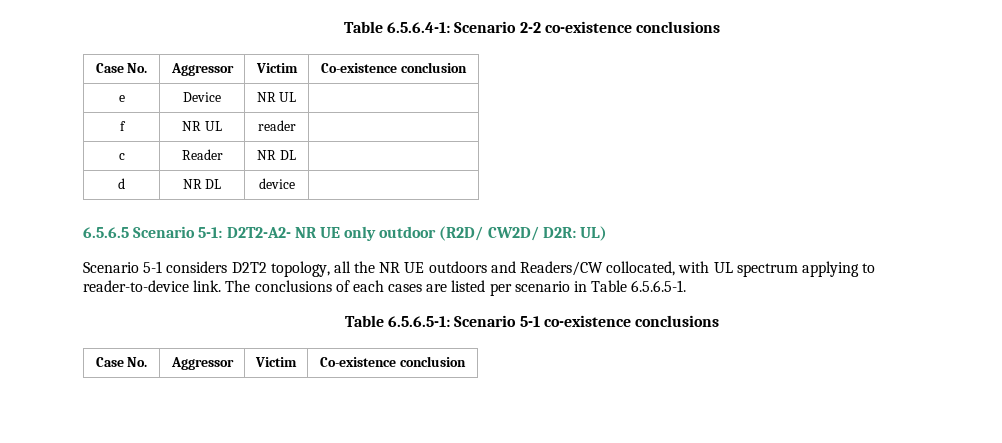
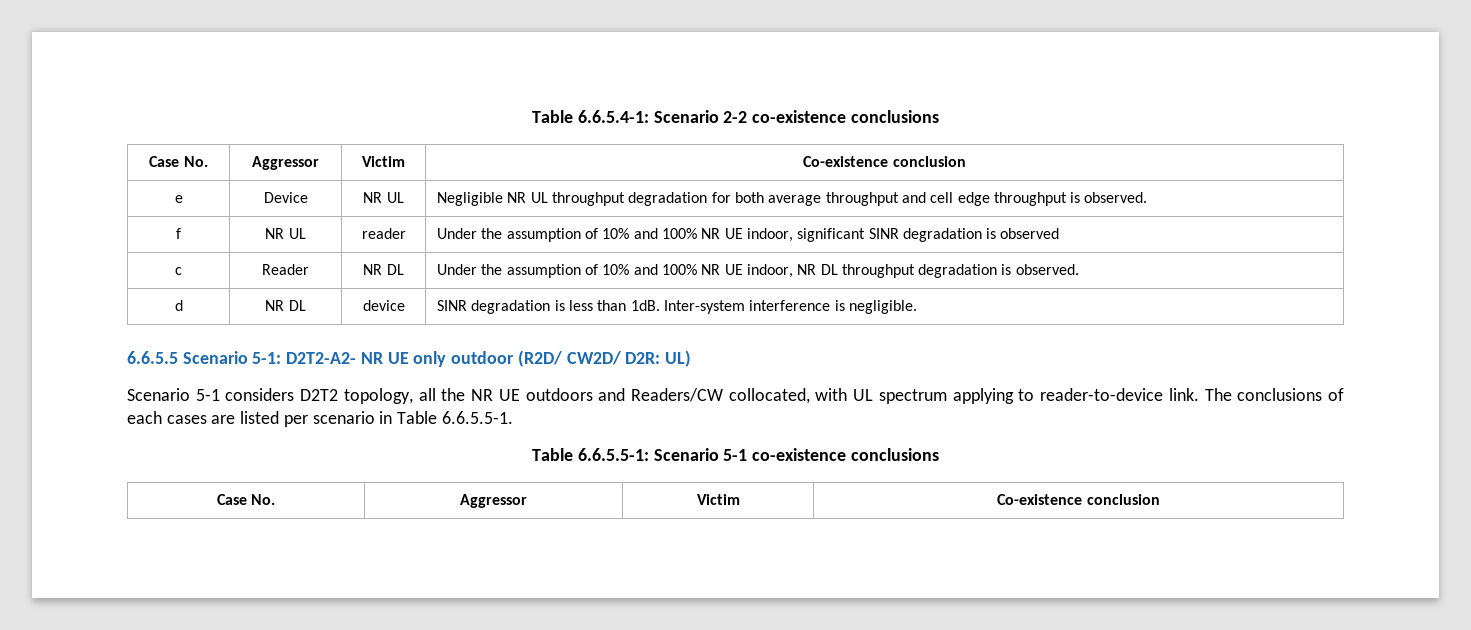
[344,21,451,33] Table 6.5.6.4-1: -> [532,110,649,123] Table 6.6.5.4-1:
[119,121,126,131] [182,121,222,131] [257,120,296,131] [118,153,125,160] [181,149,223,160] [257,150,296,160] [118,178,125,189] [182,179,222,189] [258,178,295,189] [83,227,129,238] // f | NR UL | reader | // c | Reader | NR DL | // d | NR DL | device | // 6.5.6.5 -> [436,192,1148,206] [176,228,181,239] [265,228,306,239] [361,228,406,239] [436,228,1060,242] [175,267,182,275] [262,264,309,275] [363,264,404,275] [436,264,1079,278] [174,300,183,311] [265,300,306,311] [362,300,405,311] [436,300,917,314] [127,351,178,364] Negligible NR UL throughput degradation for both average throughput and cell edge throughput is observed. // f | NR UL | reader | Under the assumption of 10% and 100% NR UE indoor, significant SINR degradation is observed // c | Reader | NR DL | Under the assumption of 10% and 100% NR UE indoor, NR DL throughput degradation is observed. // d | NR DL | device | SINR degradation is less than 1dB. Inter-system interference is negligible. // 6.6.5.5
[631,280,687,292] [345,315,451,327] 6.5.6.5-1. // Table 6.5.6.5-1: -> [441,411,513,424] [532,448,649,461] 6.6.5.5-1. // Table 6.6.5.5-1:

